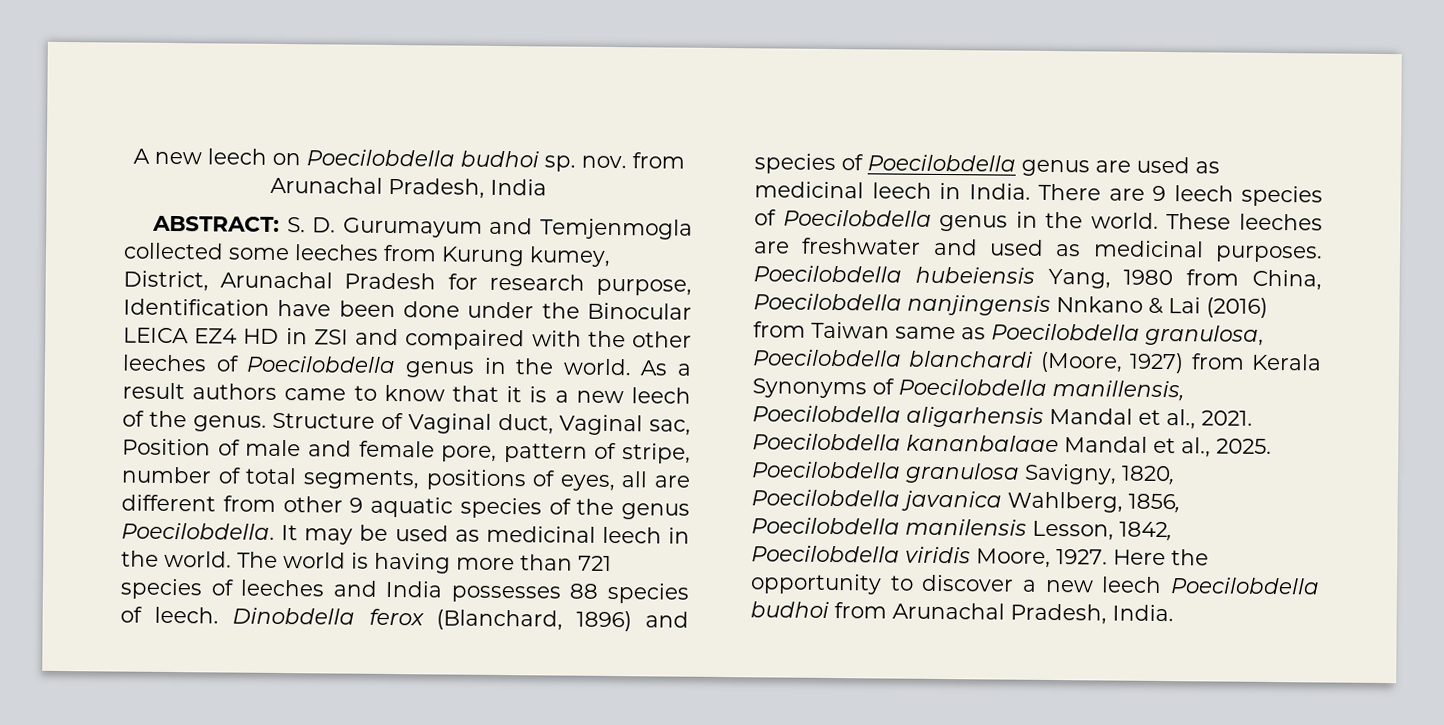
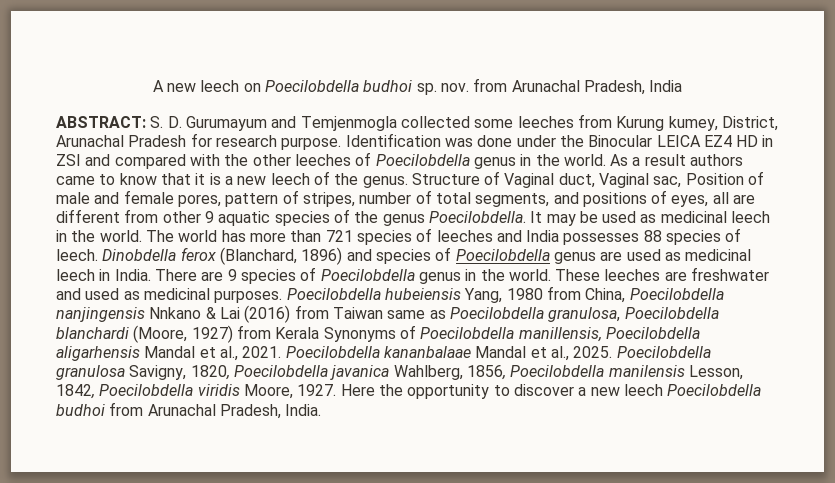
[596,278,692,296] [123,298,396,318] purpose, Identification have been -> [281,133,473,150] purpose. Identification was
[405,329,526,351] compaired -> [114,154,186,169] compared
[441,445,498,462] pore, -> [177,194,221,207] pores,
[622,443,691,464] stripe, -> [302,192,355,207] stripes,
(420, 479) none -> [553,192,579,204] and
[351,552,451,574] is having -> [221,230,246,242] has
[1173,185,1234,202] leech -> (237, 275) none

